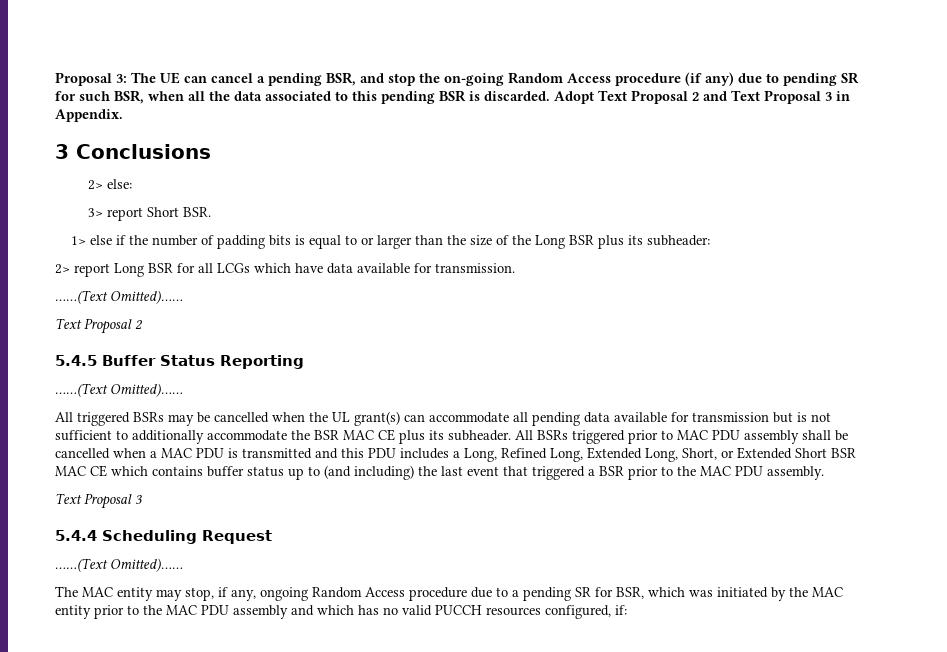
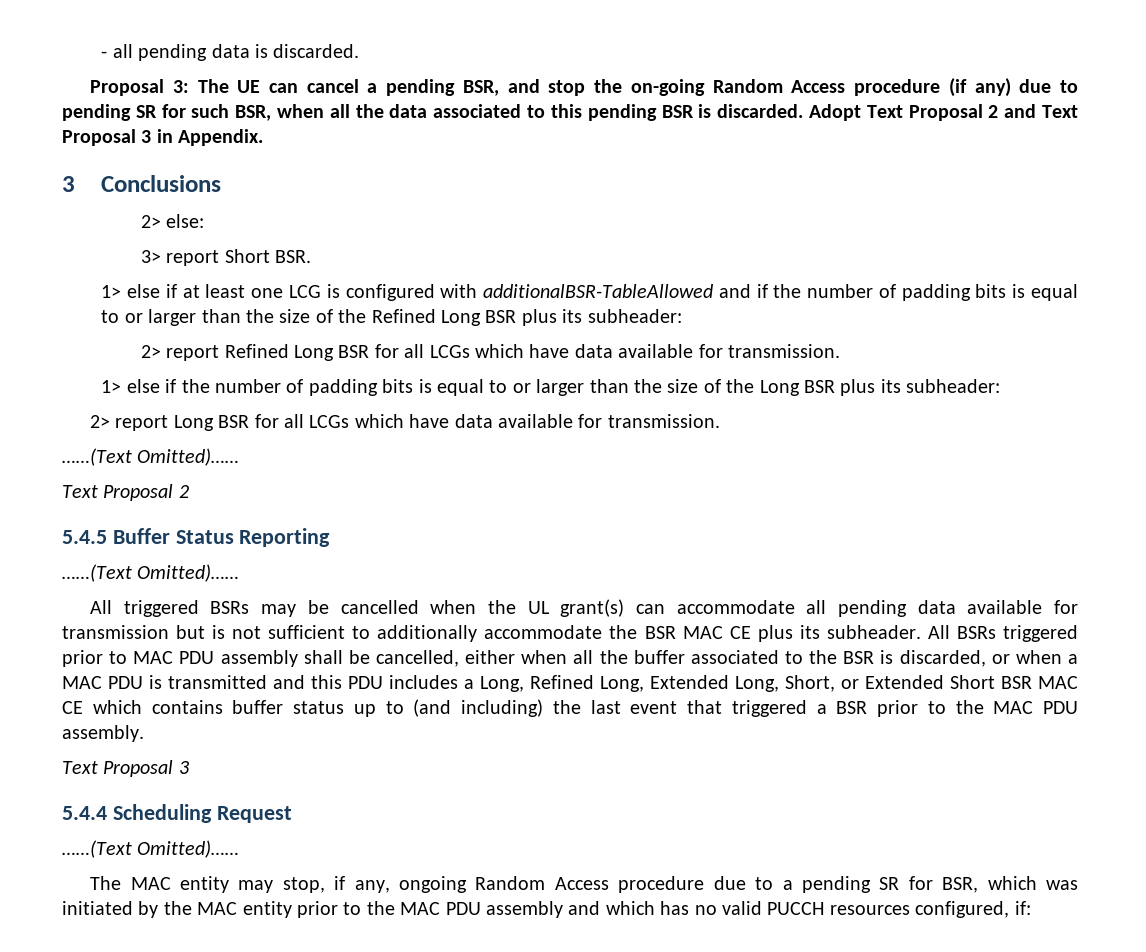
(55, 79) none -> [101,44,360,61] - all pending data is discarded. //
(211, 212) none -> [101,284,1079,301] [101,309,682,326] [140,344,840,361] // 1> else if at least one LCG is configured with additionalBSR-TableAllowed and if the number of padding bits is equal to or larger than the size of the Refined Long BSR plus its subheader: // 2> report Refined Long BSR for all LCGs which have data available for transmission.
[55,448,110,459] cancelled -> [376,650,1010,667] cancelled, either when all the buffer associated to the BSR is discarded, or

